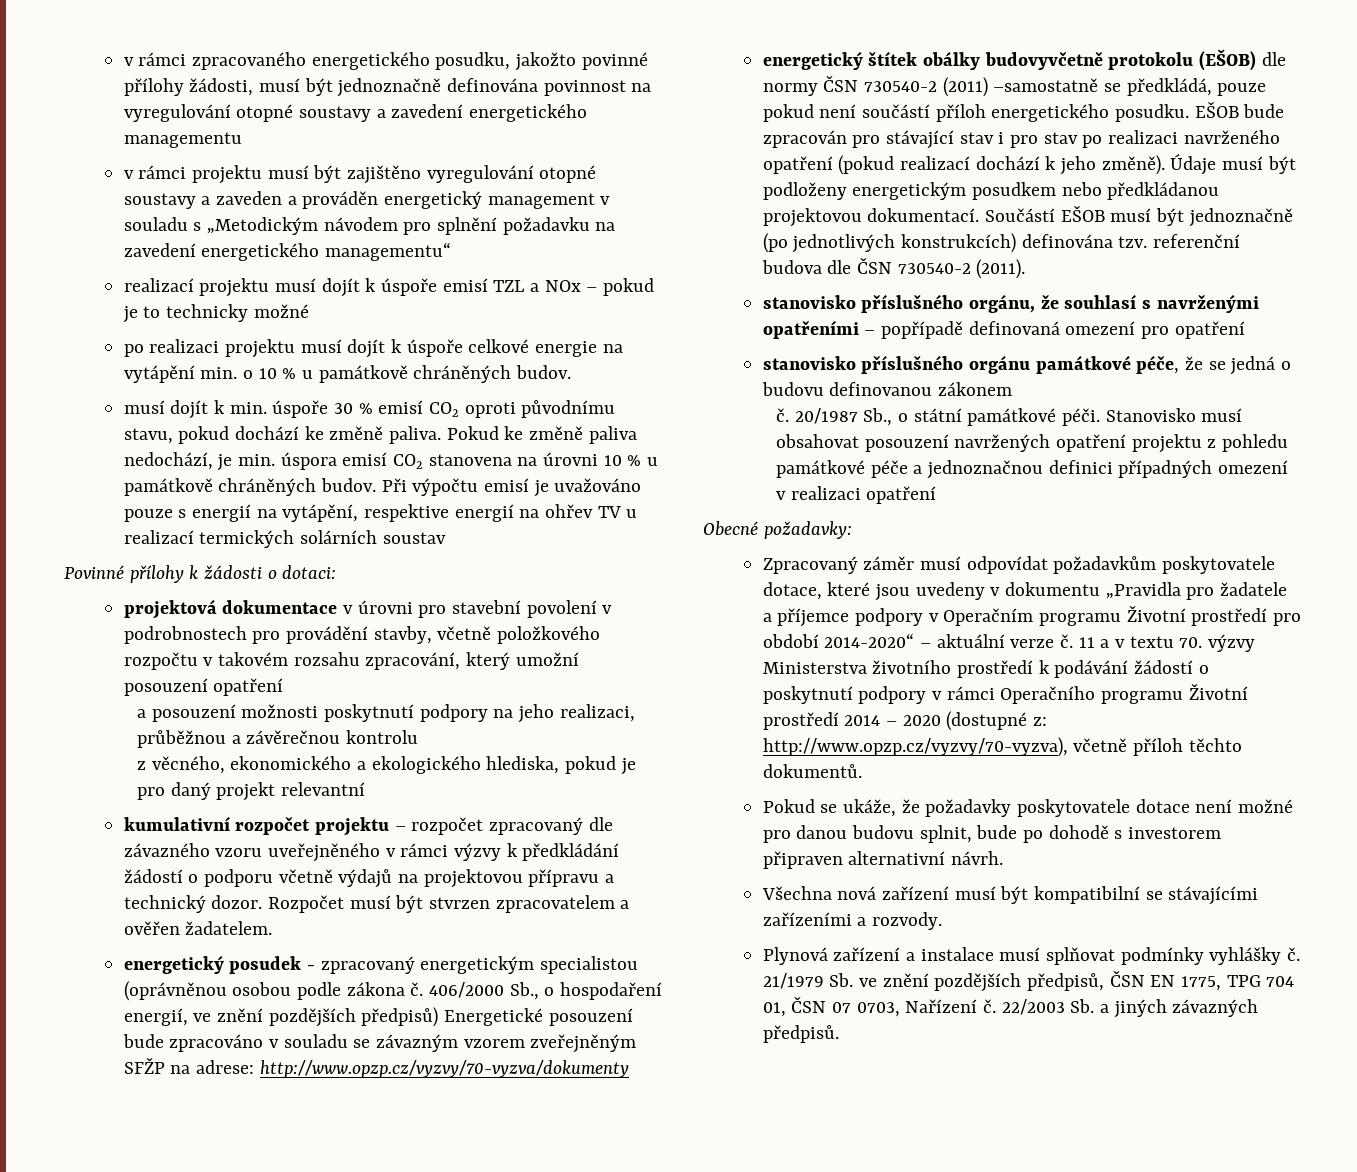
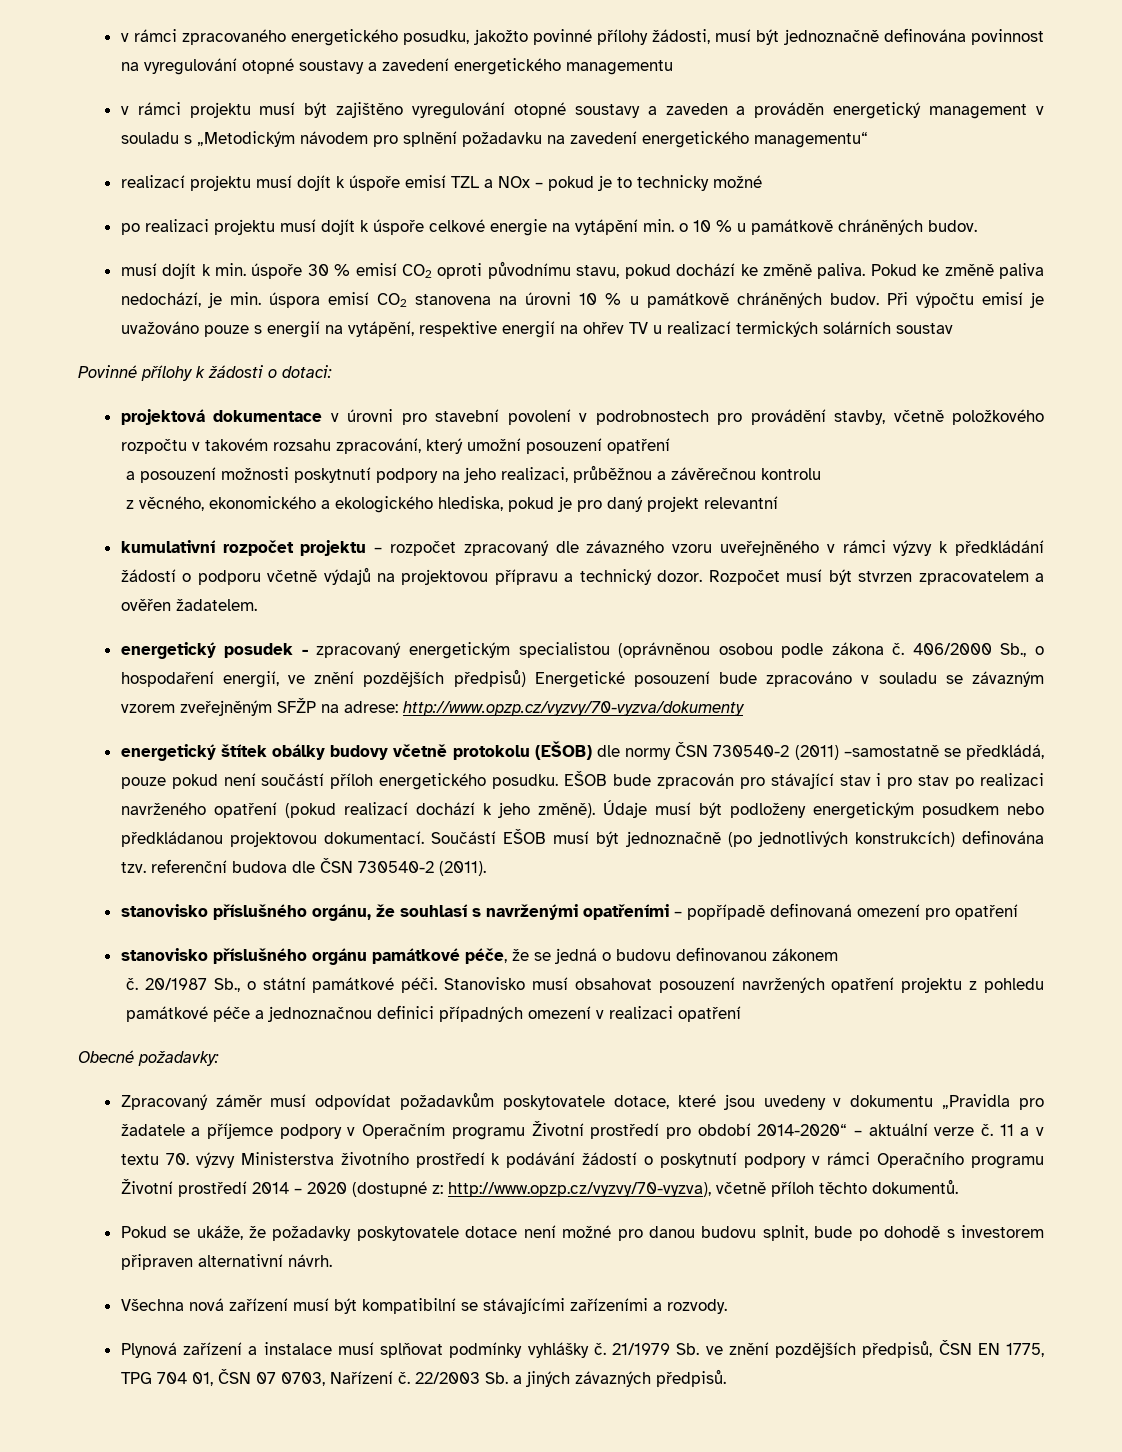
[984,51,1103,70] budovyvčetně -> [330,744,448,760] budovy včetně

